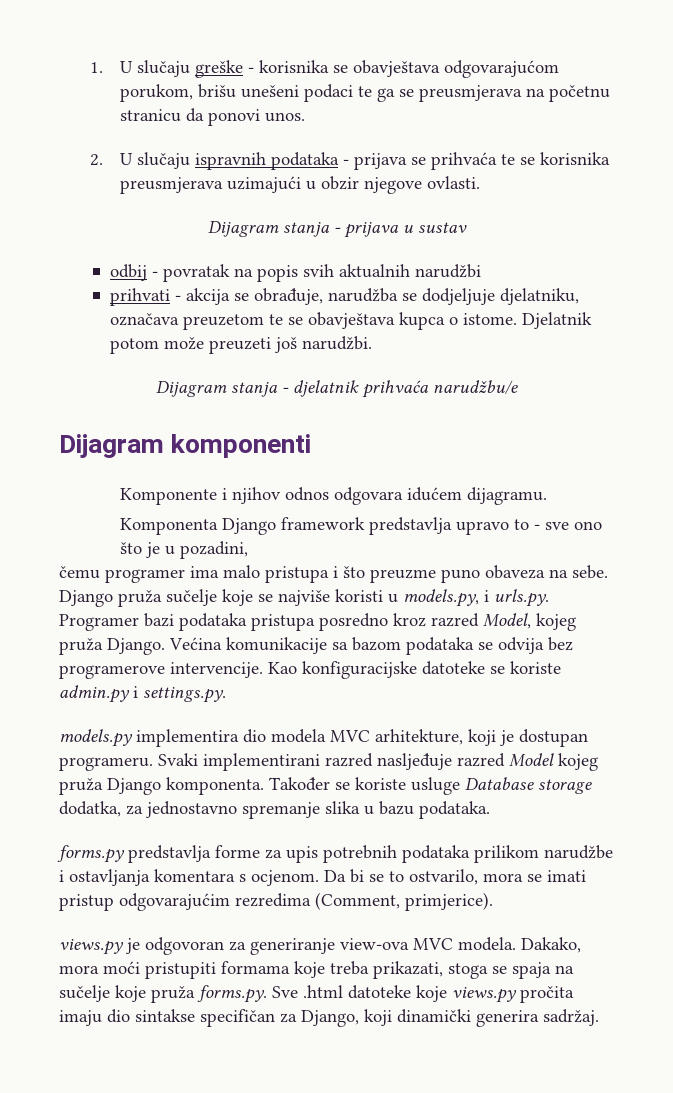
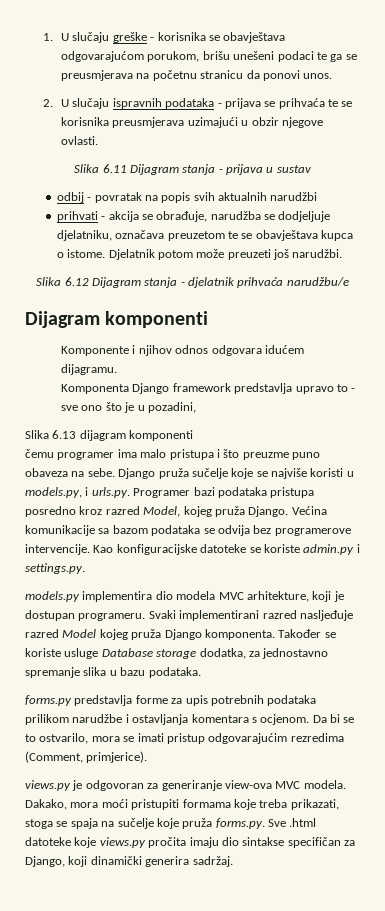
(481, 182) none -> [74,164,127,173] Slika 6.11
(373, 343) none -> [36,277,89,286] Slika 6.12
(249, 550) none -> [25,430,194,441] // Slika 6.13 dijagram komponenti

